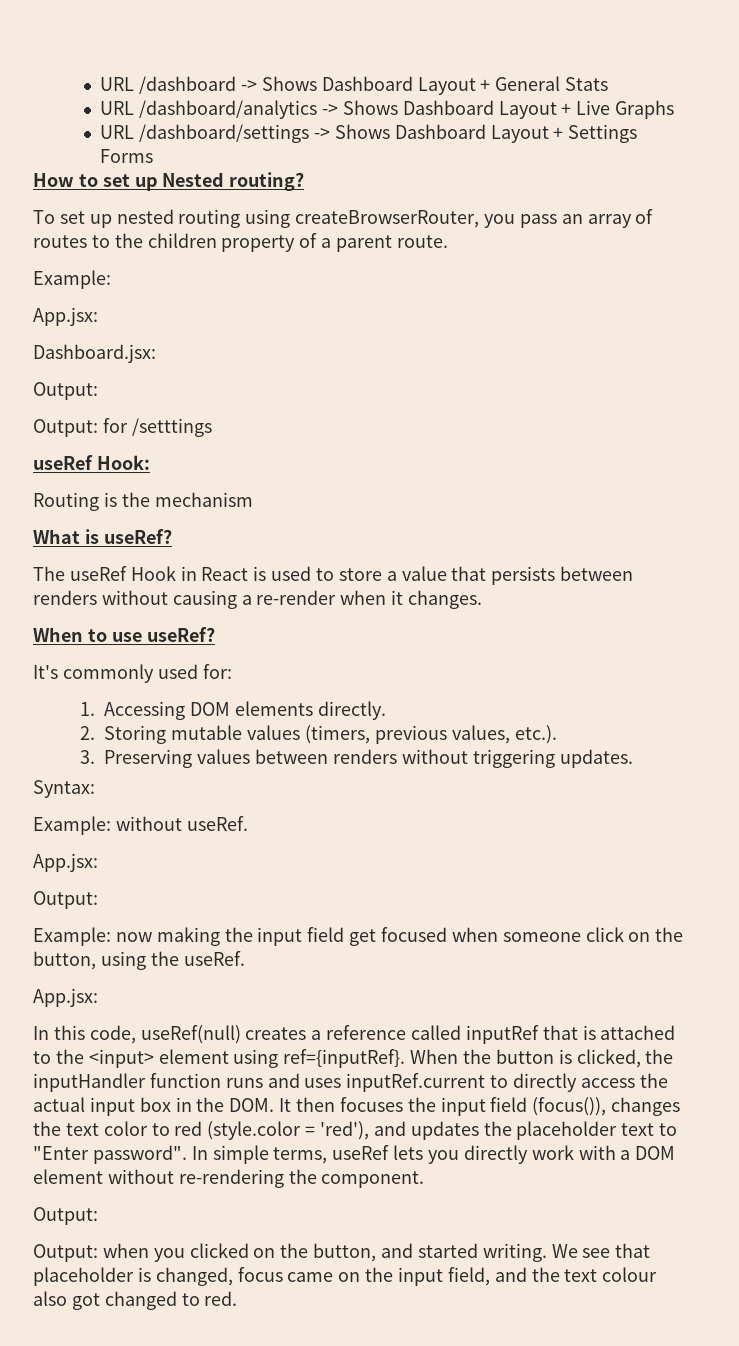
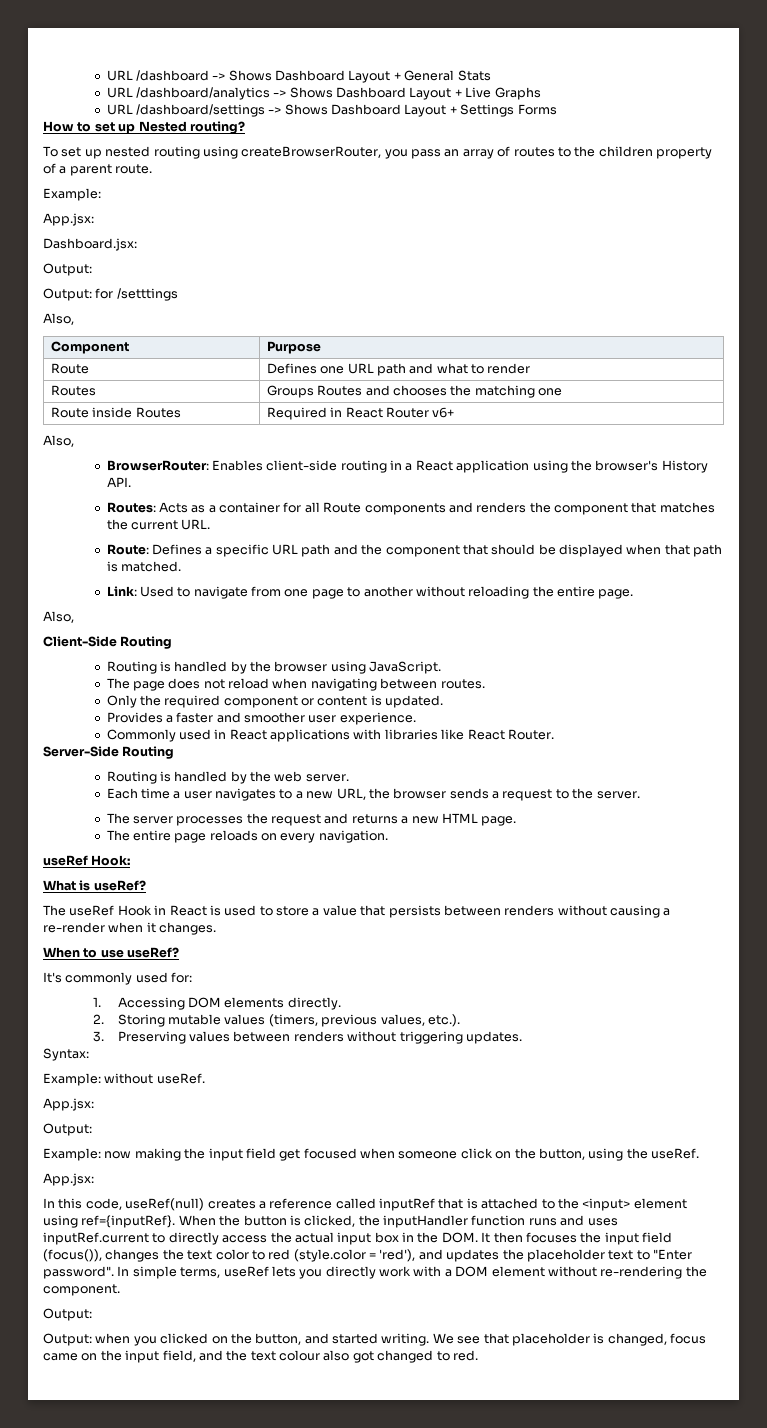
[33,455,150,470] [33,492,253,511] useRef Hook: // Routing is the mechanism -> [43,313,74,325] [50,341,129,354] [266,341,321,354] [50,363,89,374] [266,363,531,376] [50,385,96,396] [266,385,563,398] [50,407,181,418] [266,407,455,420] [43,435,74,447] [106,460,708,473] [106,477,131,487] [106,502,715,515] [106,519,211,530] [106,544,723,557] [106,561,181,572] [106,586,634,599] [43,611,74,623] [43,636,173,649] [106,661,442,674] [106,678,485,691] [106,695,444,708] [106,712,416,725] [106,729,554,742] [43,746,175,759] [106,771,349,784] [106,788,640,801] [106,813,517,826] [106,830,388,843] [43,855,131,866] Also, // Component | Purpose // Route | Defines one URL path and what to render // Routes | Groups Routes and chooses the matching one // Route inside Routes | Required in React Router v6+ // Also, // BrowserRouter: Enables client-side routing in a React application using the browser's History API. // Routes: Acts as a container for all Route components and renders the component that matches the current URL. // Route: Defines a specific URL path and the component that should be displayed when that path is matched. // Link: Used to navigate from one page to another without reloading the entire page. // Also, // Client-Side Routing // Routing is handled by the browser using JavaScript. // The page does not reload when navigating between routes. // Only the required component or content is updated. // Provides a faster and smoother user experience. // Commonly used in React applications with libraries like React Router. // Server-Side Routing // Routing is handled by the web server. // Each time a user navigates to a new URL, the browser sends a request to the server. // The server processes the request and returns a new HTML page. // The entire page reloads on every navigation. // useRef Hook:

